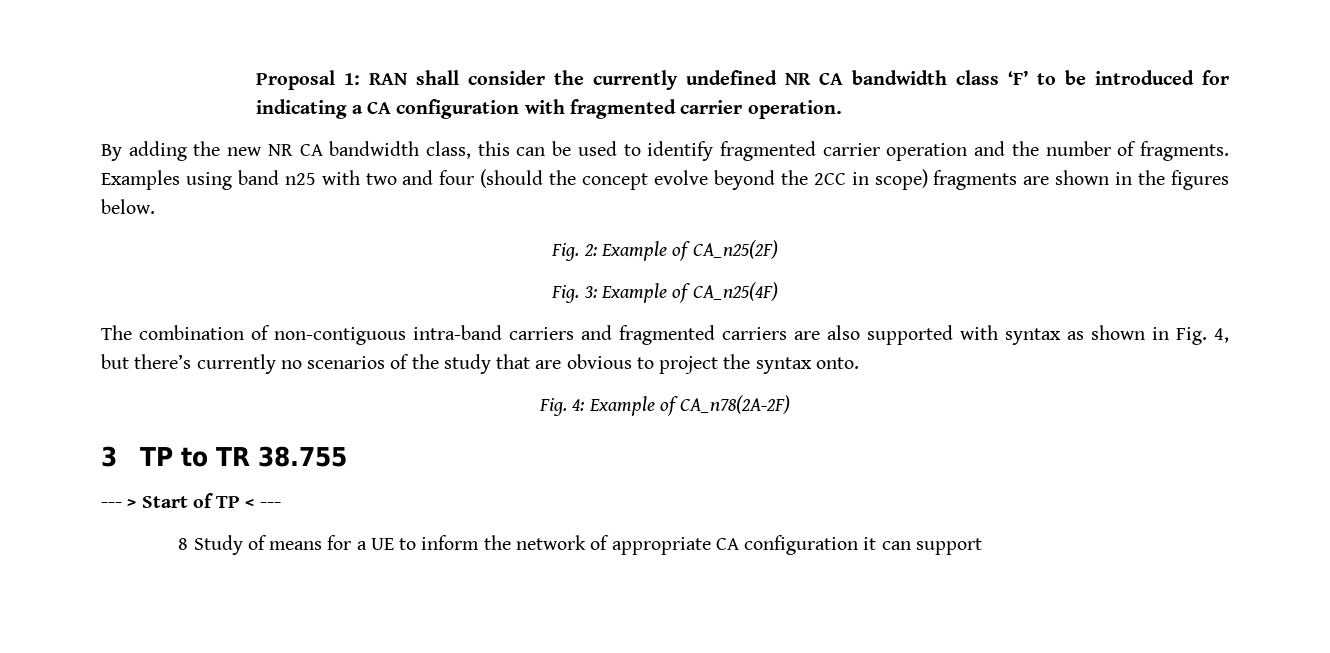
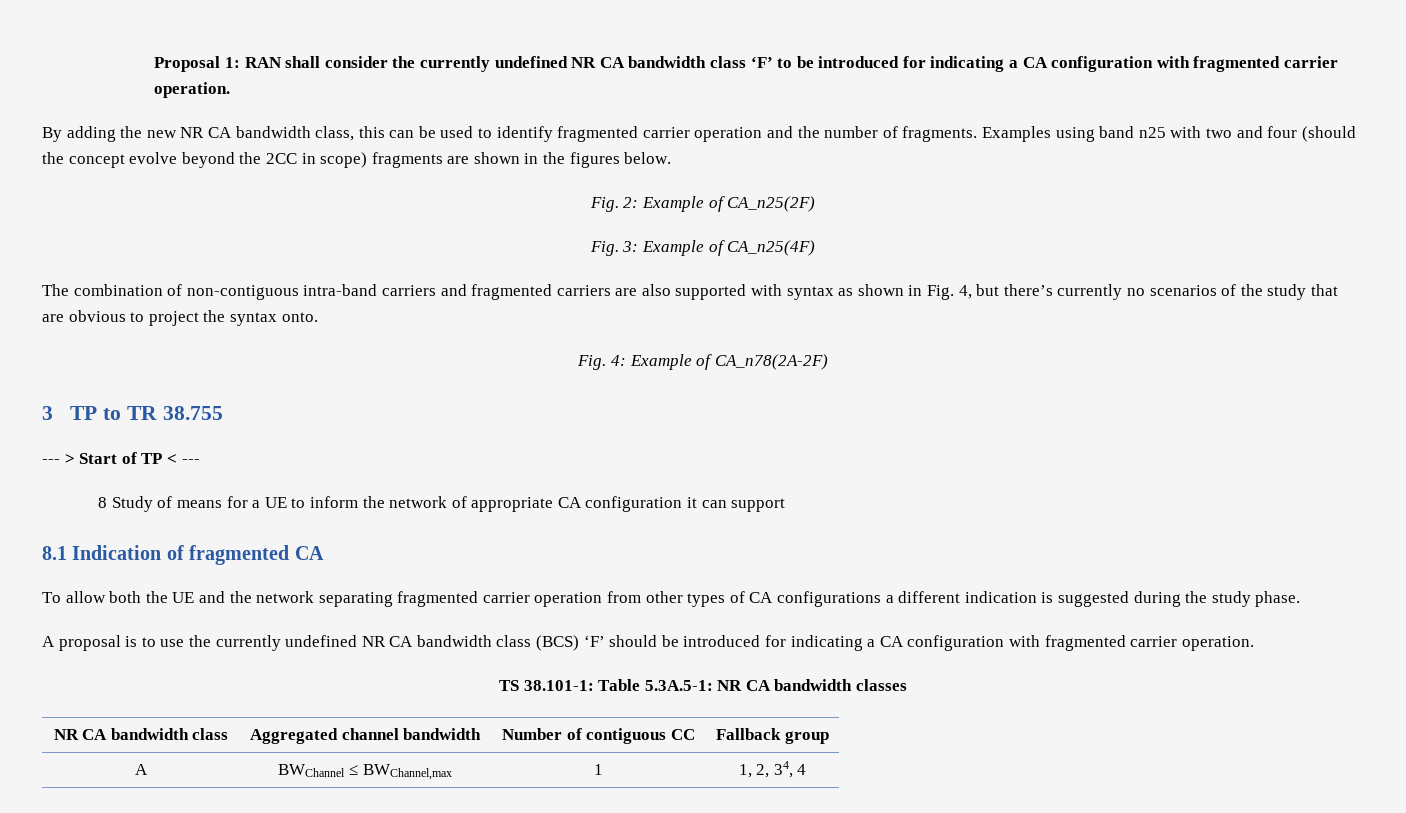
(982, 546) none -> [42,545,324,565] [42,591,1301,607] [42,635,1254,651] [498,679,908,691] [53,728,229,740] [249,728,482,744] [502,728,695,744] [716,728,829,744] [135,764,148,775] [278,764,452,780] [594,764,603,775] [738,761,807,778] // 8.1 Indication of fragmented CA // To allow both the UE and the network separating fragmented carrier operation from other types of CA configurations a different indication is suggested during the study phase. // A proposal is to use the currently undefined NR CA bandwidth class (BCS) ‘F’ should be introduced for indicating a CA configuration with fragmented carrier operation. // TS 38.101-1: Table 5.3A.5-1: NR CA bandwidth classes // NR CA bandwidth class | Aggregated channel bandwidth | Number of contiguous CC | Fallback group // A | BWChannel ≤ BWChannel,max | 1 | 1, 2, 34, 4

